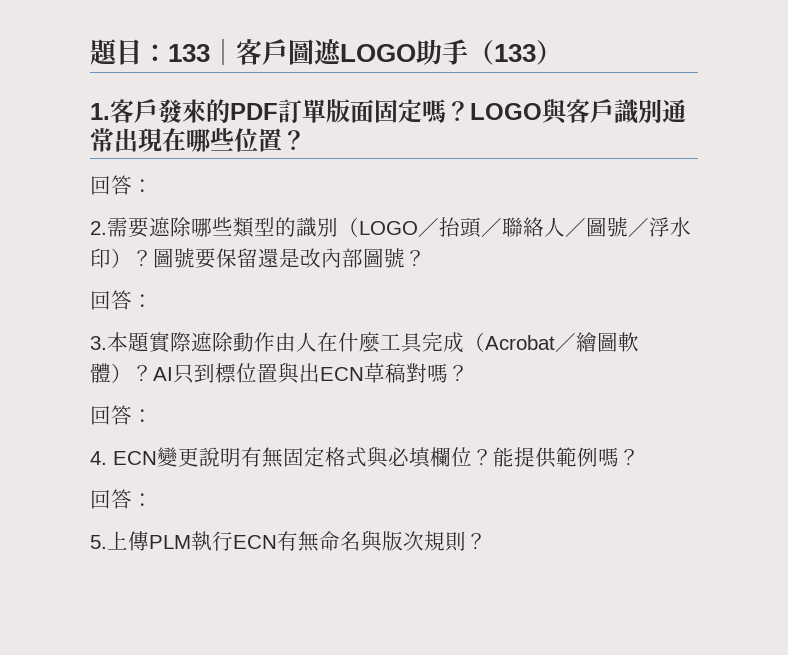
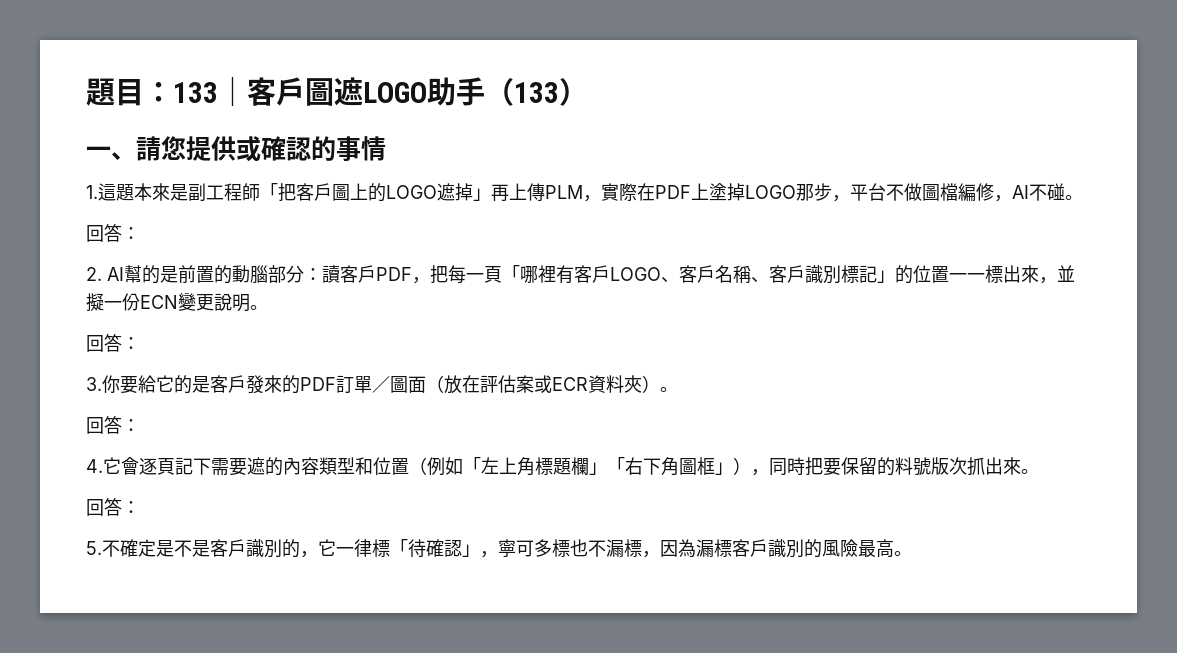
[90,103,110,120] 1. -> [86,136,386,162] [86,183,1083,202] [86,224,140,242] [86,265,1075,284] [86,292,268,312] [86,334,140,352] [86,375,210,394] 一、請您提供或確認的事情 // 1.這題本來是副工程師「把客戶圖上的LOGO遮掉」再上傳PLM，實際在PDF上塗掉LOGO那步，平台不做圖檔編修，AI不碰。 // 回答： // 2. AI幫的是前置的動腦部分：讀客戶PDF，把每一頁「哪裡有客戶LOGO、客戶名稱、客戶識別標記」的位置一一標出來，並擬一份ECN變更說明。 // 回答： // 3.你要給它的是
[326,98,686,125] [90,128,306,152] [90,175,153,195] [90,217,691,238] [90,248,426,269] [90,290,153,310] [90,332,639,353] [90,362,469,384] [90,405,153,425] [90,446,640,468] [90,489,153,509] [90,530,487,552] 版面固定嗎？LOGO與客戶識別通常出現在哪些位置？ // 回答： // 2.需要遮除哪些類型的識別（LOGO／抬頭／聯絡人／圖號／浮水印）？圖號要保留還是改內部圖號？ // 回答： // 3.本題實際遮除動作由人在什麼工具完成（Acrobat／繪圖軟體）？AI只到標位置與出ECN草稿對嗎？ // 回答： // 4. ECN變更說明有無固定格式與必填欄位？能提供範例嗎？ // 回答： // 5.上傳PLM執行ECN有無命名與版次規則？ -> [372,375,678,394] [86,416,140,434] [86,457,1039,476] [86,498,140,516] [86,539,912,558] ／圖面（放在評估案或ECR資料夾）。 // 回答： // 4.它會逐頁記下需要遮的內容類型和位置（例如「左上角標題欄」「右下角圖框」），同時把要保留的料號版次抓出來。 // 回答： // 5.不確定是不是客戶識別的，它一律標「待確認」，寧可多標也不漏標，因為漏標客戶識別的風險最高。

